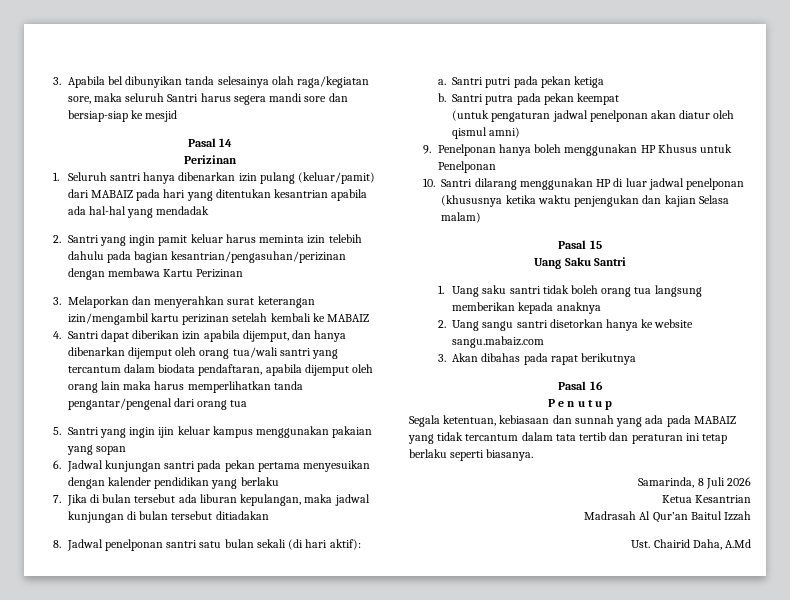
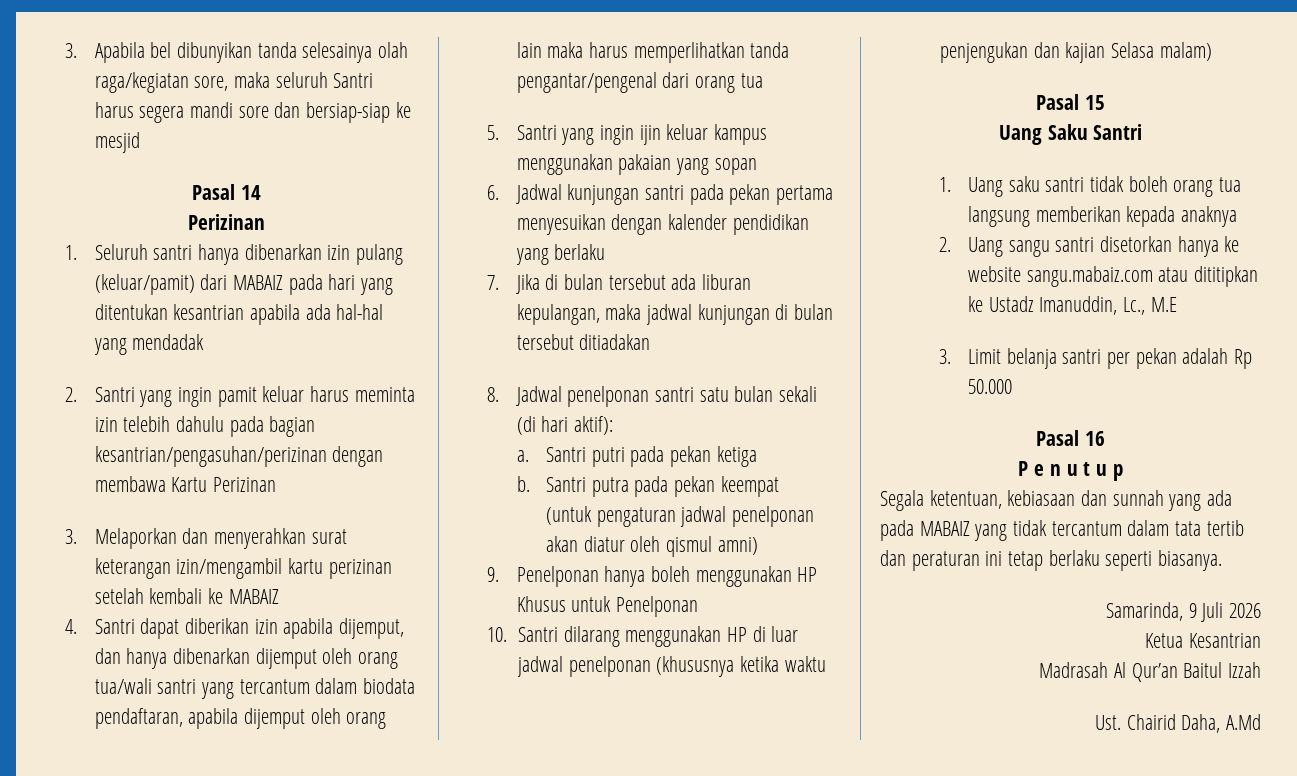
[437,353,636,365] // 3. Akan dibahas pada rapat berikutnya -> [1158,266,1259,287] [968,296,1177,315] [938,348,1253,369] [968,379,1013,394] atau dititipkan ke Ustadz Imanuddin, Lc., M.E // 3. Limit belanja santri per pekan adalah Rp 50.000
[697,478,704,486] 8 -> [1188,603,1197,618] 9

